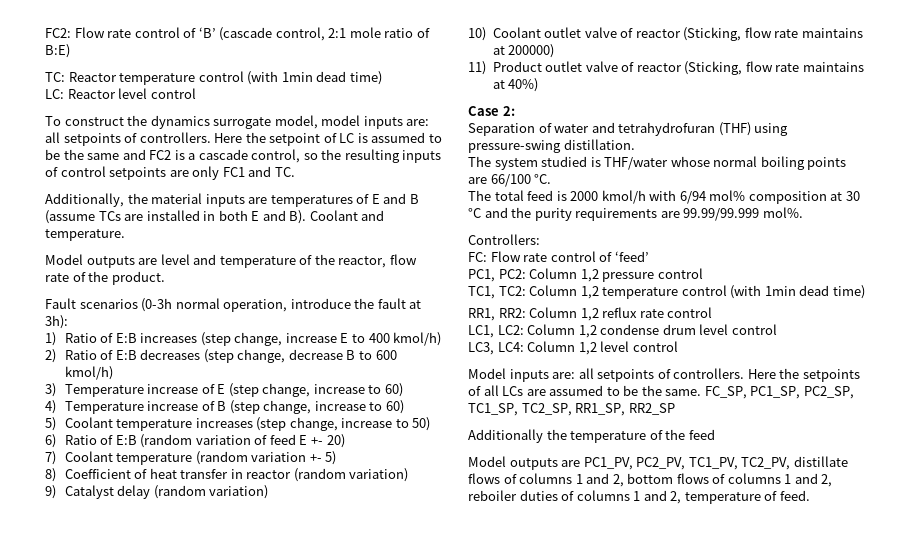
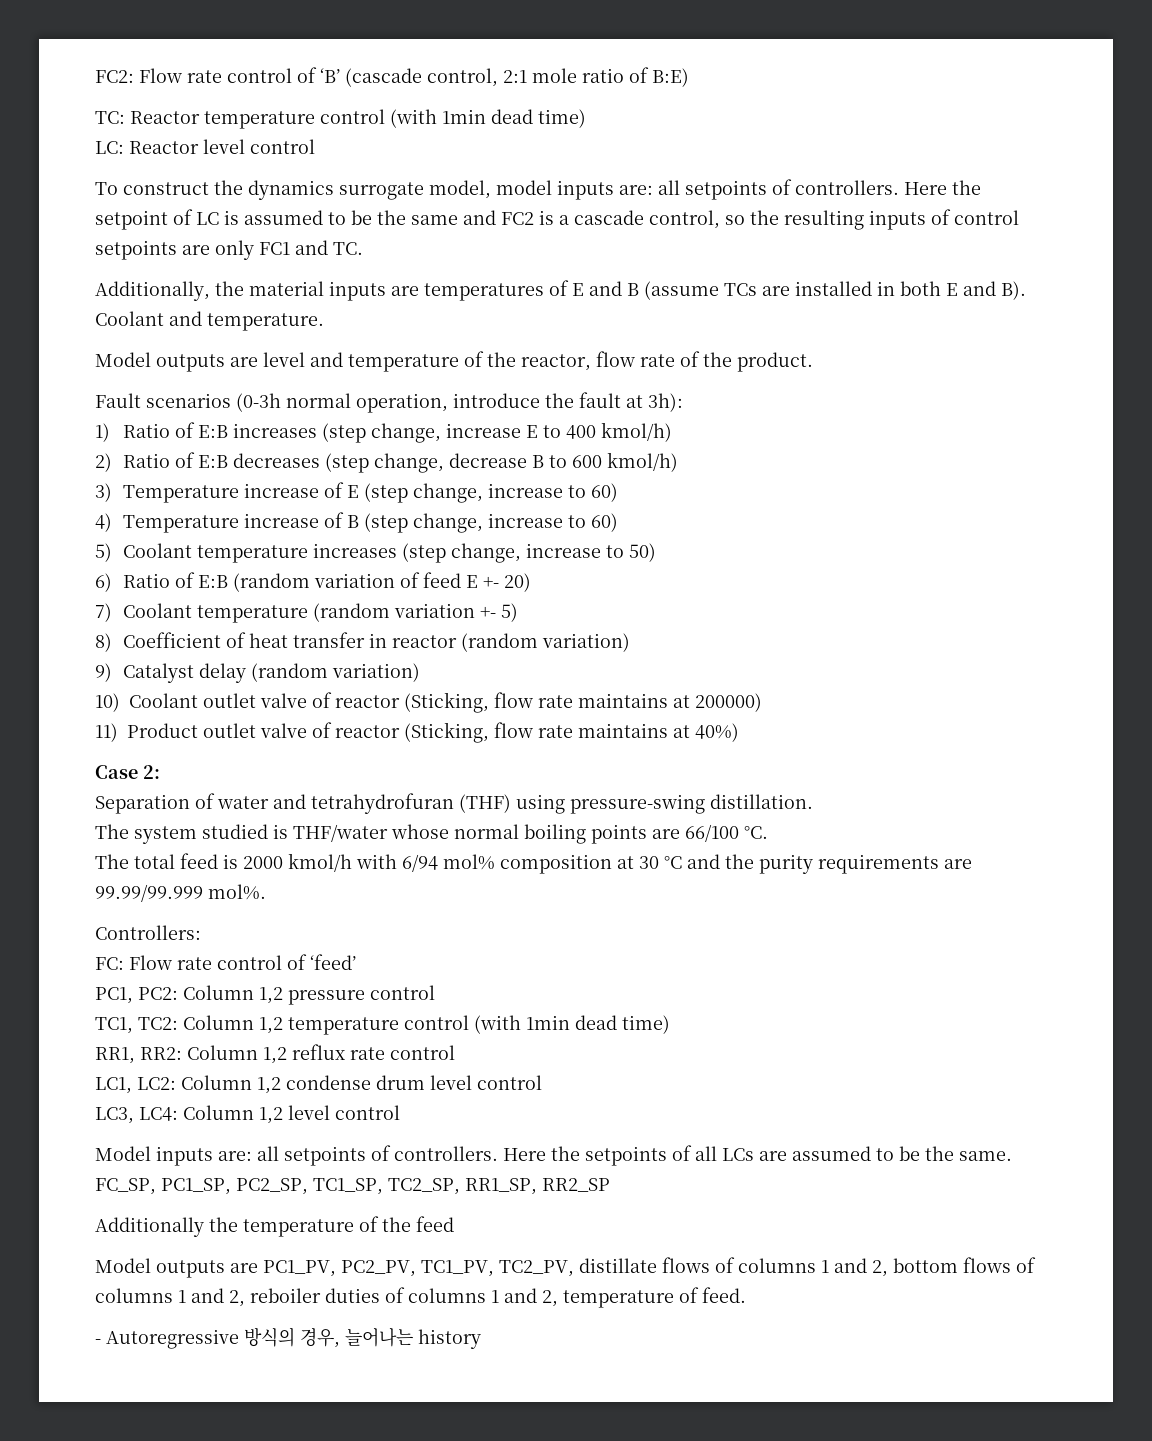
(810, 495) none -> [95,1327,481,1349] // - Autoregressive 방식의 경우, 늘어나는 history

